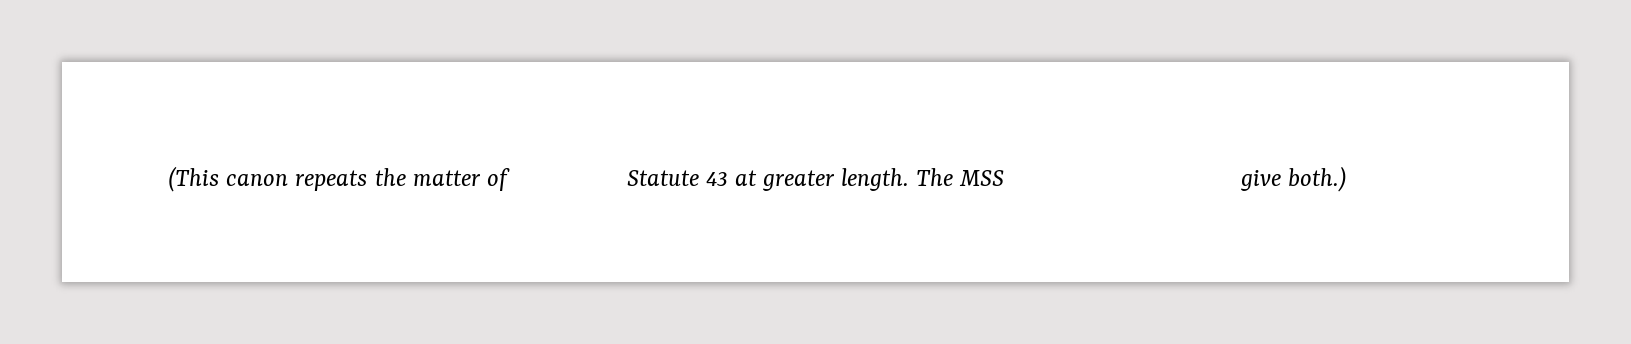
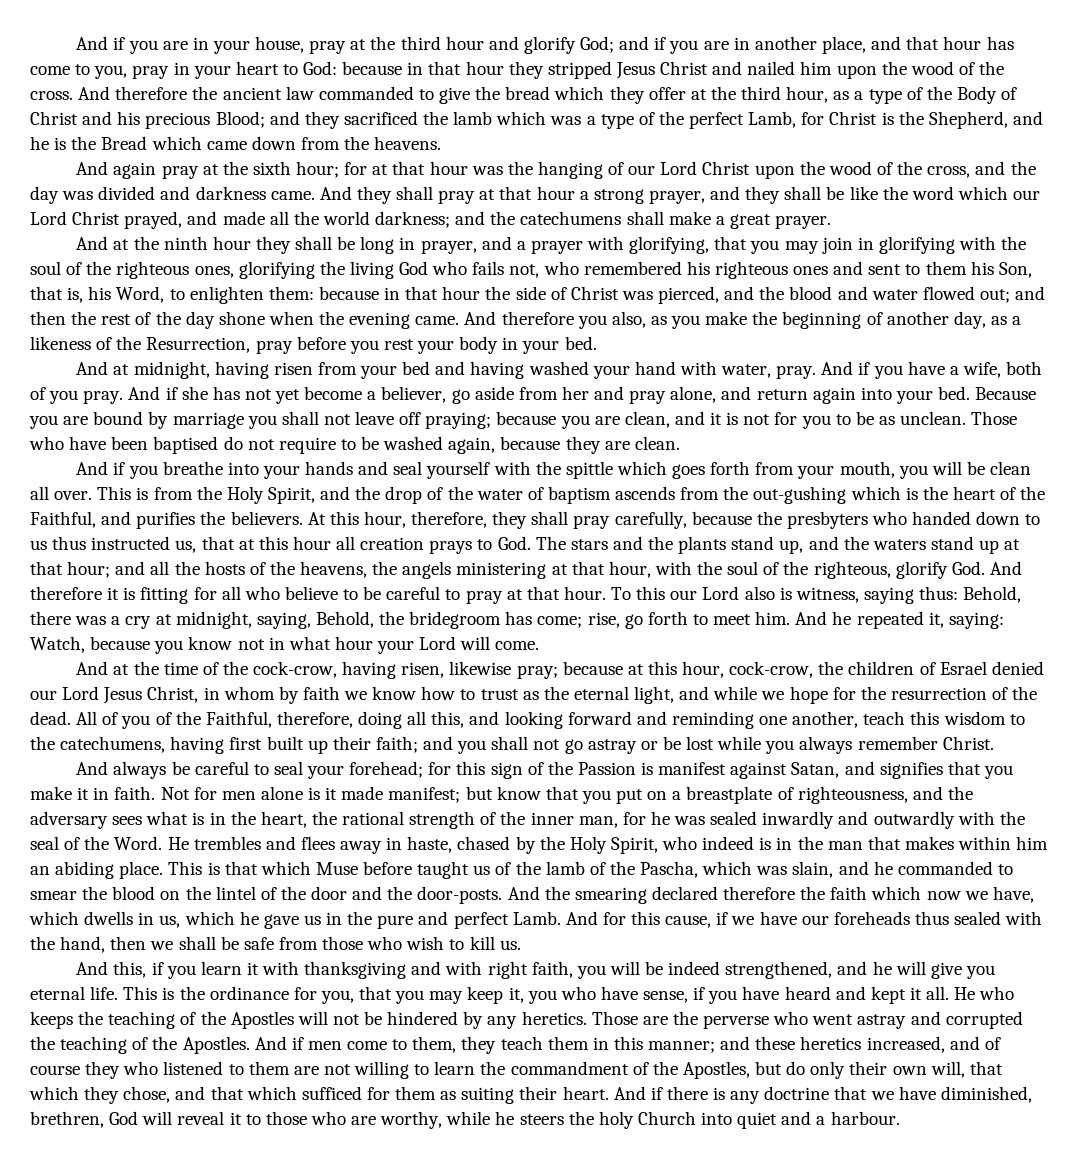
[168,166,1347,192] (This canon repeats the matter of Statute 43 at greater length. The MSS give both.) -> [76,36,1014,54] [30,61,1005,79] [30,86,1018,104] [30,111,1043,129] [30,136,442,150] [76,161,1036,179] [30,186,1041,204] [30,211,832,229] [76,236,1027,254] [30,261,1032,279] [30,286,1046,304] [30,311,1022,329] [30,336,597,354] [76,361,1043,379] [30,386,1037,404] [29,411,1018,429] [29,436,680,454] [76,461,1032,479] [30,486,1046,504] [30,511,1041,529] [30,536,1021,554] [30,561,1022,579] [30,586,1022,604] [30,611,1004,629] [30,636,540,654] [76,661,1044,679] [30,686,1038,704] [30,711,1025,729] [30,736,994,754] [76,761,1014,779] [30,786,973,804] [30,811,1025,829] [30,836,1049,854] [30,861,1013,879] [30,886,1034,904] [29,911,1043,929] [30,936,521,953] [76,961,996,979] [30,986,1015,1004] [30,1011,1023,1029] [30,1036,1001,1054] [30,1061,1003,1079] [29,1086,1032,1104] [30,1111,900,1129] And if you are in your house, pray at the third hour and glorify God; and if you are in another place, and that hour has come to you, pray in your heart to God: because in that hour they stripped Jesus Christ and nailed him upon the wood of the cross. And therefore the ancient law commanded to give the bread which they offer at the third hour, as a type of the Body of Christ and his precious Blood; and they sacrificed the lamb which was a type of the perfect Lamb, for Christ is the Shepherd, and he is the Bread which came down from the heavens. // And again pray at the sixth hour; for at that hour was the hanging of our Lord Christ upon the wood of the cross, and the day was divided and darkness came. And they shall pray at that hour a strong prayer, and they shall be like the word which our Lord Christ prayed, and made all the world darkness; and the catechumens shall make a great prayer. // And at the ninth hour they shall be long in prayer, and a prayer with glorifying, that you may join in glorifying with the soul of the righteous ones, glorifying the living God who fails not, who remembered his righteous ones and sent to them his Son, that is, his Word, to enlighten them: because in that hour the side of Christ was pierced, and the blood and water flowed out; and then the rest of the day shone when the evening came. And therefore you also, as you make the beginning of another day, as a likeness of the Resurrection, pray before you rest your body in your bed. // And at midnight, having risen from your bed and having washed your hand with water, pray. And if you have a wife, both of you pray. And if she has not yet become a believer, go aside from her and pray alone, and return again into your bed. Because you are bound by marriage you shall not leave off praying; because you are clean, and it is not for you to be as unclean. Those who have been baptised do not require to be washed again, because they are clean. // And if you breathe into your hands and seal yourself with the spittle which goes forth from your mouth, you will be clean all over. This is from the Holy Spirit, and the drop of the water of baptism ascends from the out-gushing which is the heart of the Faithful, and purifies the believers. At this hour, therefore, they shall pray carefully, because the presbyters who handed down to us thus instructed us, that at this hour all creation prays to God. The stars and the plants stand up, and the waters stand up at that hour; and all the hosts of the heavens, the angels ministering at that hour, with the soul of the righteous, glorify God. And therefore it is fitting for all who believe to be careful to pray at that hour. To this our Lord also is witness, saying thus: Behold, there was a cry at midnight, saying, Behold, the bridegroom has come; rise, go forth to meet him. And he repeated it, saying: Watch, because you know not in what hour your Lord will come. // And at the time of the cock-crow, having risen, likewise pray; because at this hour, cock-crow, the children of Esrael denied our Lord Jesus Christ, in whom by faith we know how to trust as the eternal light, and while we hope for the resurrection of the dead. All of you of the Faithful, therefore, doing all this, and looking forward and reminding one another, teach this wisdom to the catechumens, having first built up their faith; and you shall not go astray or be lost while you always remember Christ. // And always be careful to seal your forehead; for this sign of the Passion is manifest against Satan, and signifies that you make it in faith. Not for men alone is it made manifest; but know that you put on a breastplate of righteousness, and the adversary sees what is in the heart, the rational strength of the inner man, for he was sealed inwardly and outwardly with the seal of the Word. He trembles and flees away in haste, chased by the Holy Spirit, who indeed is in the man that makes within him an abiding place. This is that which Muse before taught us of the lamb of the Pascha, which was slain, and he commanded to smear the blood on the lintel of the door and the door-posts. And the smearing declared therefore the faith which now we have, which dwells in us, which he gave us in the pure and perfect Lamb. And for this cause, if we have our foreheads thus sealed with the hand, then we shall be safe from those who wish to kill us. // And this, if you learn it with thanksgiving and with right faith, you will be indeed strengthened, and he will give you eternal life. This is the ordinance for you, that you may keep it, you who have sense, if you have heard and kept it all. He who keeps the teaching of the Apostles will not be hindered by any heretics. Those are the perverse who went astray and corrupted the teaching of the Apostles. And if men come to them, they teach them in this manner; and these heretics increased, and of course they who listened to them are not willing to learn the commandment of the Apostles, but do only their own will, that which they chose, and that which sufficed for them as suiting their heart. And if there is any doctrine that we have diminished, brethren, God will reveal it to those who are worthy, while he steers the holy Church into quiet and a harbour.

